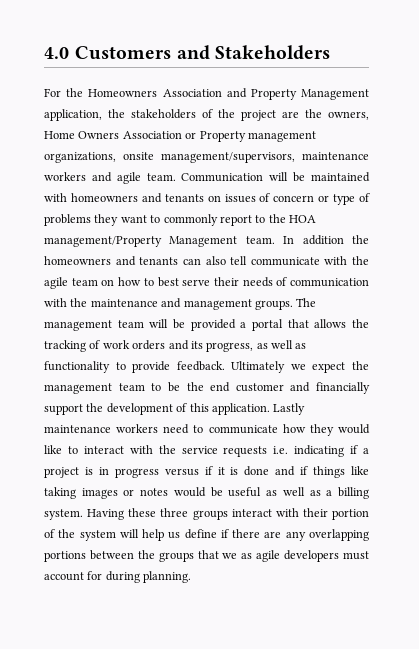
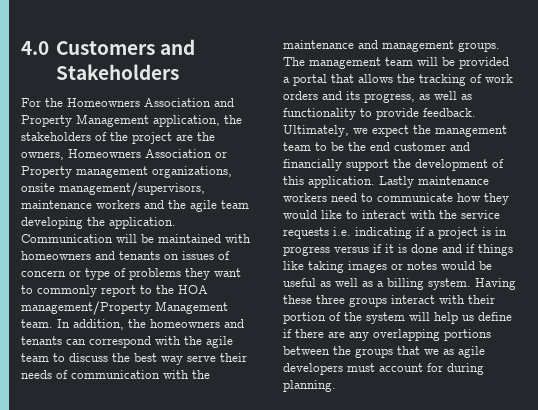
[44,131,120,139] Home Owners -> [68,149,141,158] Homeowners
[116,172,176,184] agile team. -> [168,200,249,212] [21,217,176,229] the agile team developing the application.
[302,235,344,245] addition -> [73,319,124,330] addition,
[205,256,320,266] also tell communicate -> [89,336,151,348] correspond
[101,277,179,287] on how to best -> [53,353,183,365] to discuss the best way
[231,361,286,373] Ultimately -> [283,125,349,137] Ultimately,

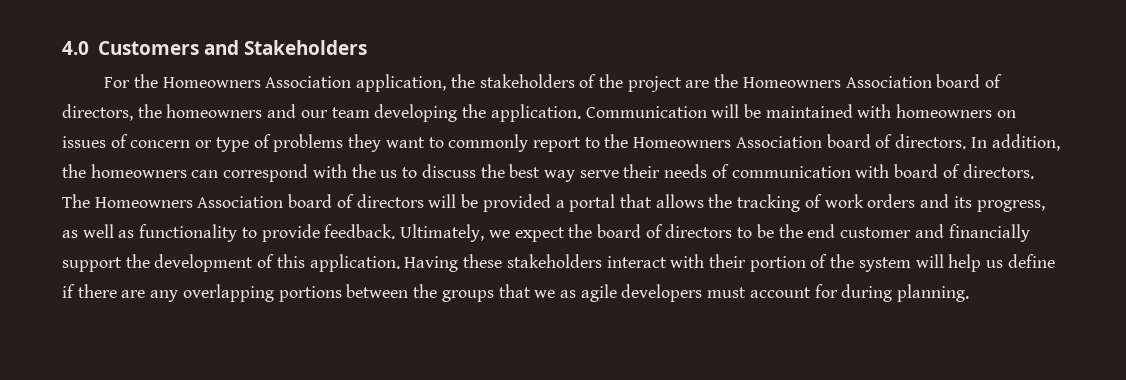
[214,98,234,107] [21,114,149,127] and Property Management -> (352, 82) none
[21,149,227,160] [21,166,232,178] [21,182,205,196] [21,200,217,212] owners, Homeowners Association or Property management organizations, onsite management/supervisors, maintenance workers and the agile -> [742,74,1003,88] [62,104,328,121] Homeowners Association board of directors, the homeowners and our
[95,251,160,260] and tenants -> (993, 111) none
[178,285,208,294] [21,301,228,315] [21,319,53,328] HOA management/Property Management team. -> [633,134,967,149] Homeowners Association board of directors.
[224,319,244,328] [21,336,62,345] and tenants -> (187, 171) none
[206,336,233,348] [21,353,49,362] agile team -> [380,170,398,178] us
[192,370,210,379] [283,40,500,52] [283,57,413,69] the maintenance and management groups. The management team -> [894,164,1034,179] [62,194,424,208] board of directors. The Homeowners Association board of directors
[435,125,507,137] [283,142,311,151] management team -> [596,224,733,238] board of directors
[379,176,489,188] [283,193,509,205] [283,210,500,219] [283,227,507,239] [283,244,513,256] [283,261,492,273] [283,278,516,290] [283,295,387,307] Lastly maintenance workers need to communicate how they would like to interact with the service requests i.e. indicating if a project is in progress versus if it is done and if things like taking images or notes would be useful as well as a billing system. Having these three groups -> [404,254,602,272] Having these stakeholders

